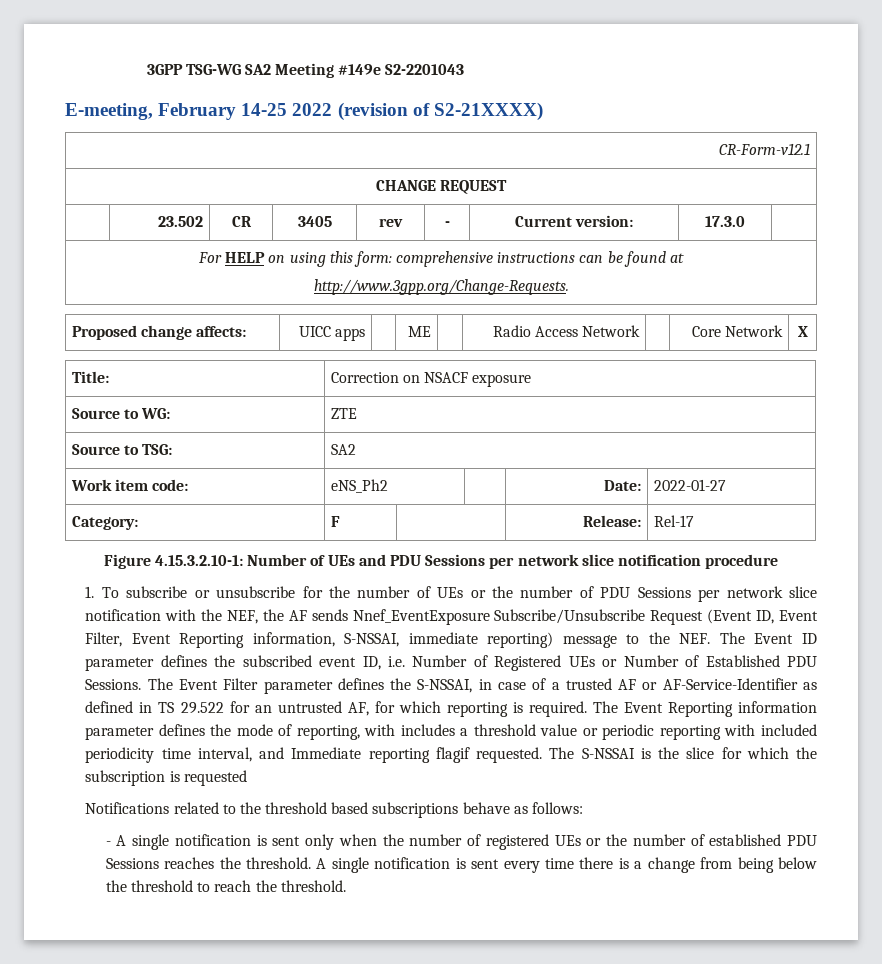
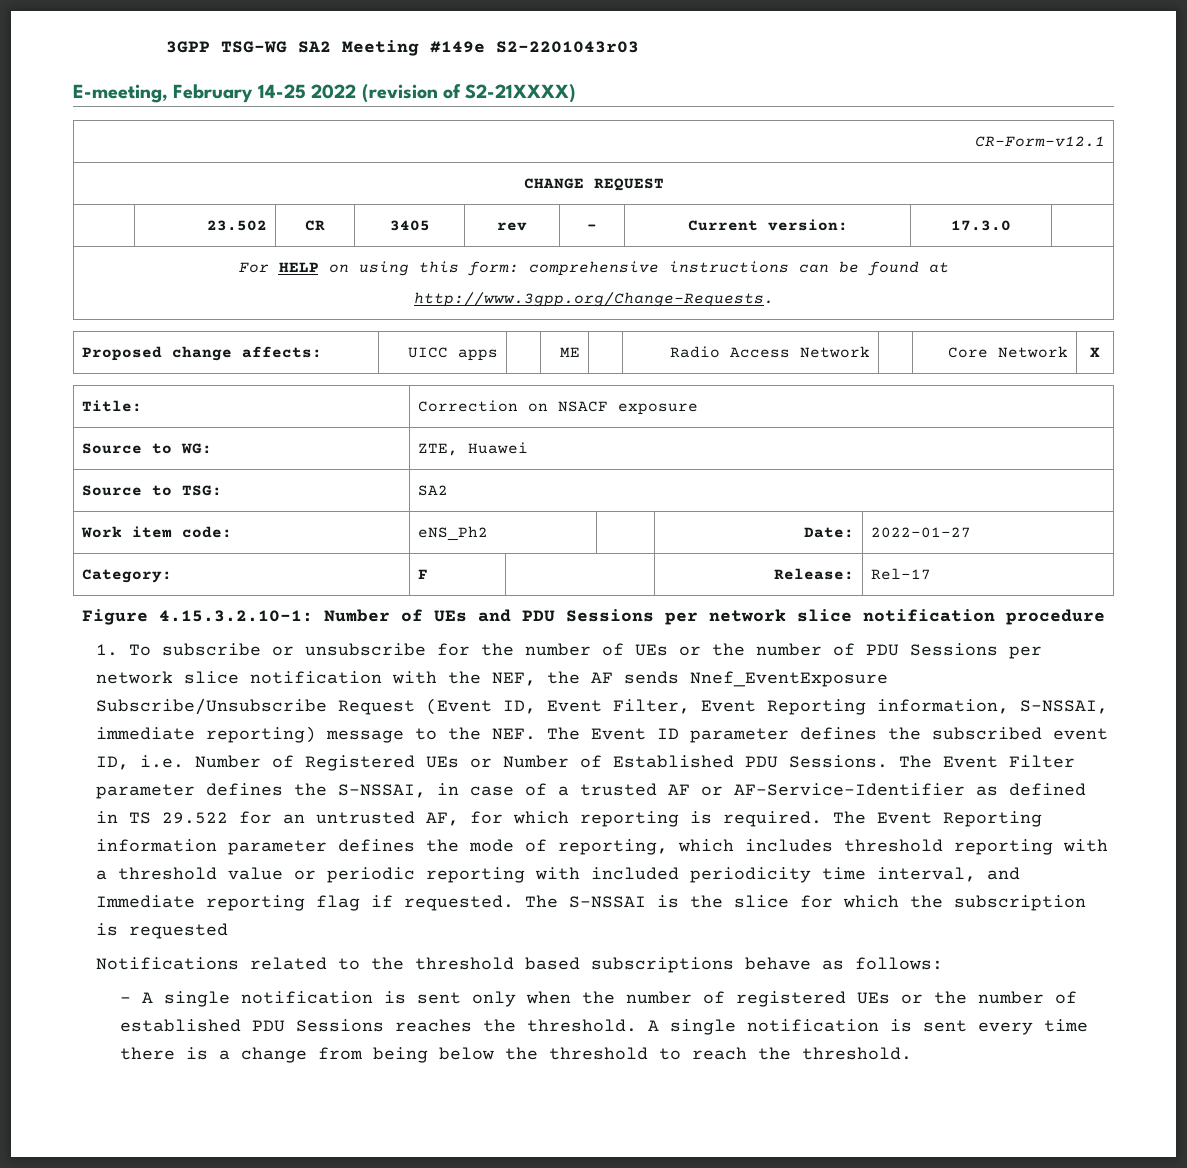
[385,64,465,75] S2-2201043 -> [496,41,640,53] S2-2201043r03
[330,408,357,419] ZTE -> [418,442,529,456] ZTE, Huawei
[364,724,455,736] with includes -> [678,839,1109,855] which includes threshold reporting with
[435,747,470,763] flagif -> [316,895,394,911] flag if

